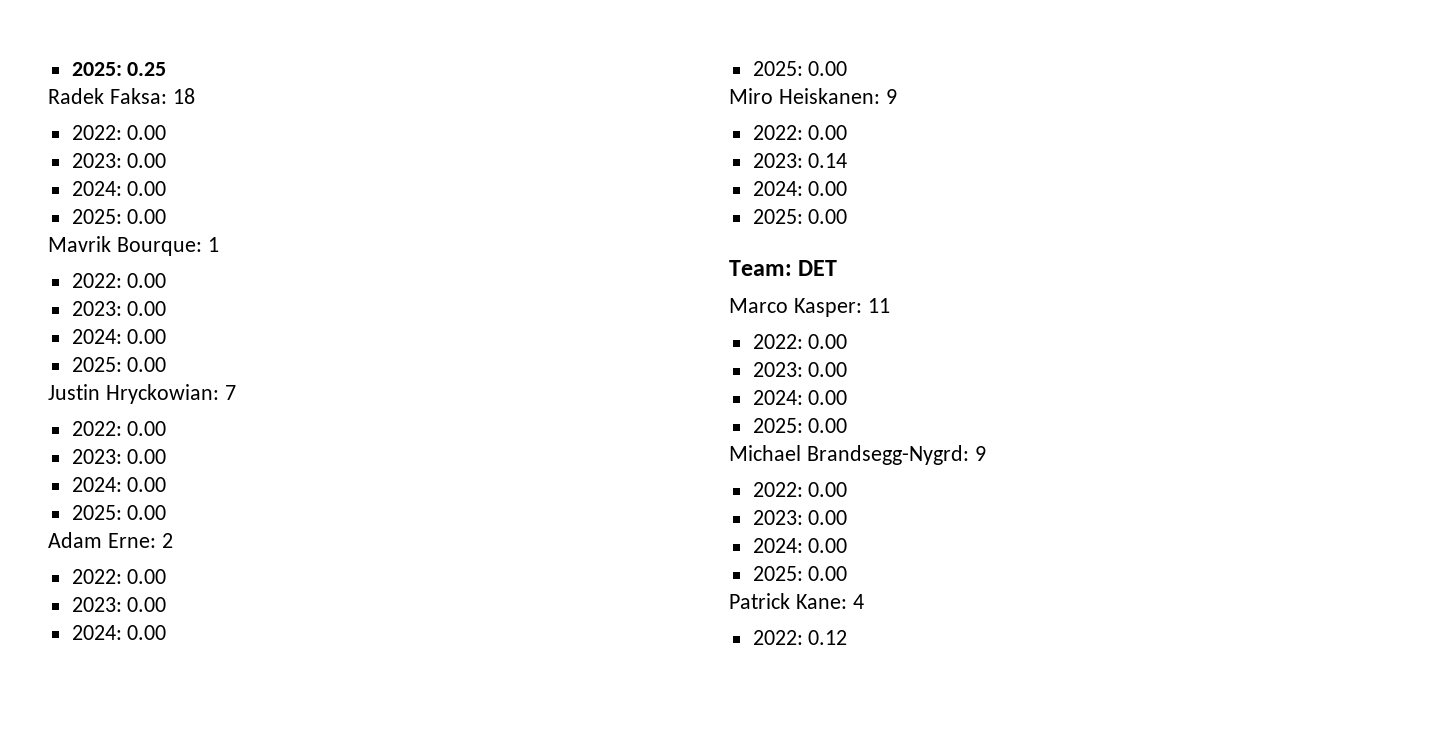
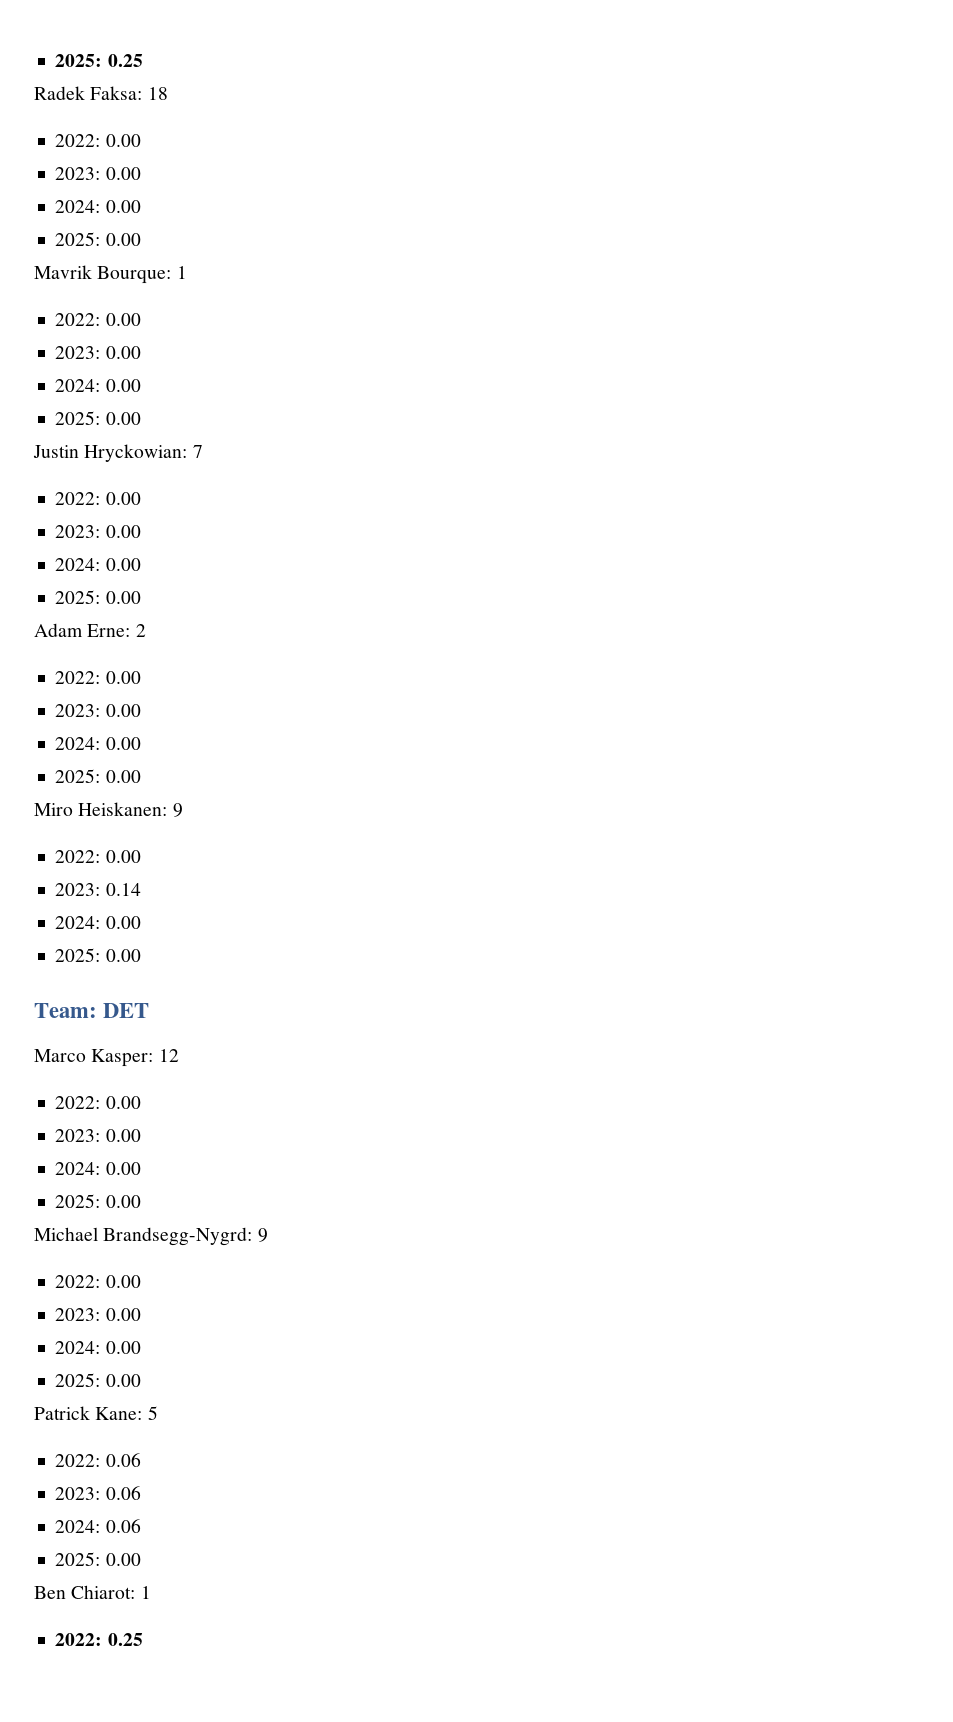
[867,298,890,313] 11 -> [158,1049,179,1062] 12
[852,594,864,609] [752,630,848,645] 4 // 2022: 0.12 -> [147,1406,158,1420] [55,1453,141,1467] [55,1486,141,1500] [55,1519,141,1533] [55,1552,141,1566] [34,1585,151,1599] [55,1633,143,1646] 5 // 2022: 0.06 // 2023: 0.06 // 2024: 0.06 // 2025: 0.00 // Ben Chiarot: 1 // 2022: 0.25

